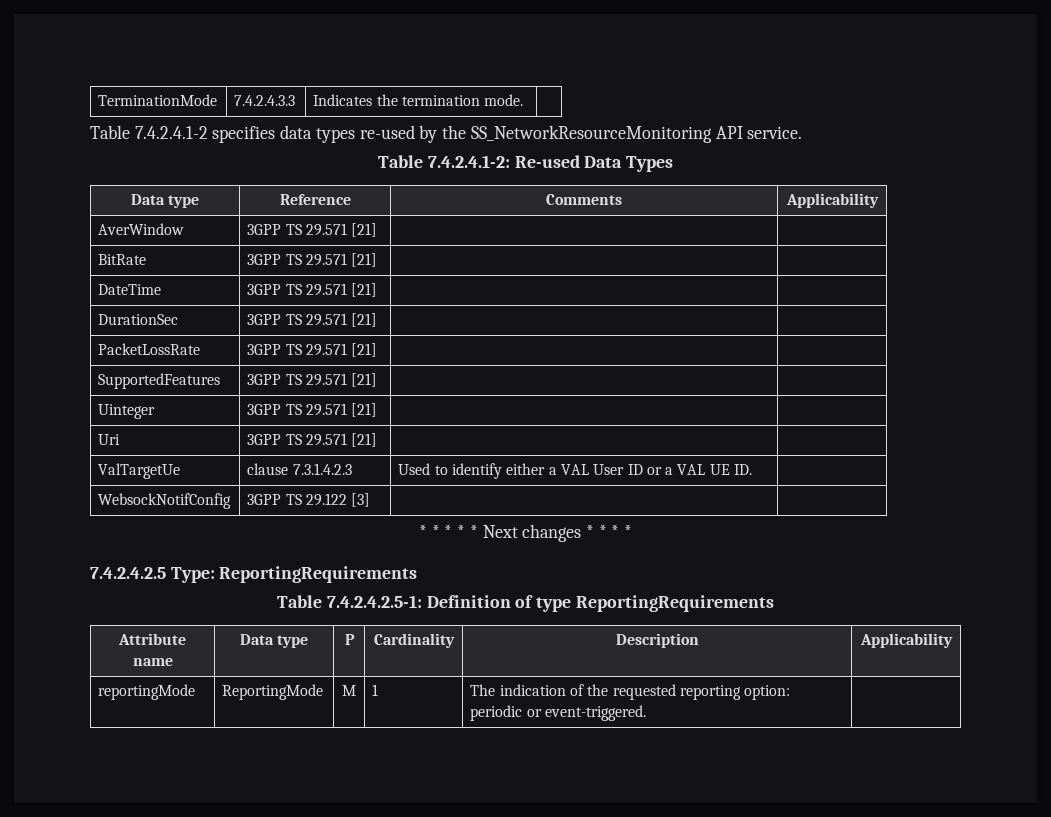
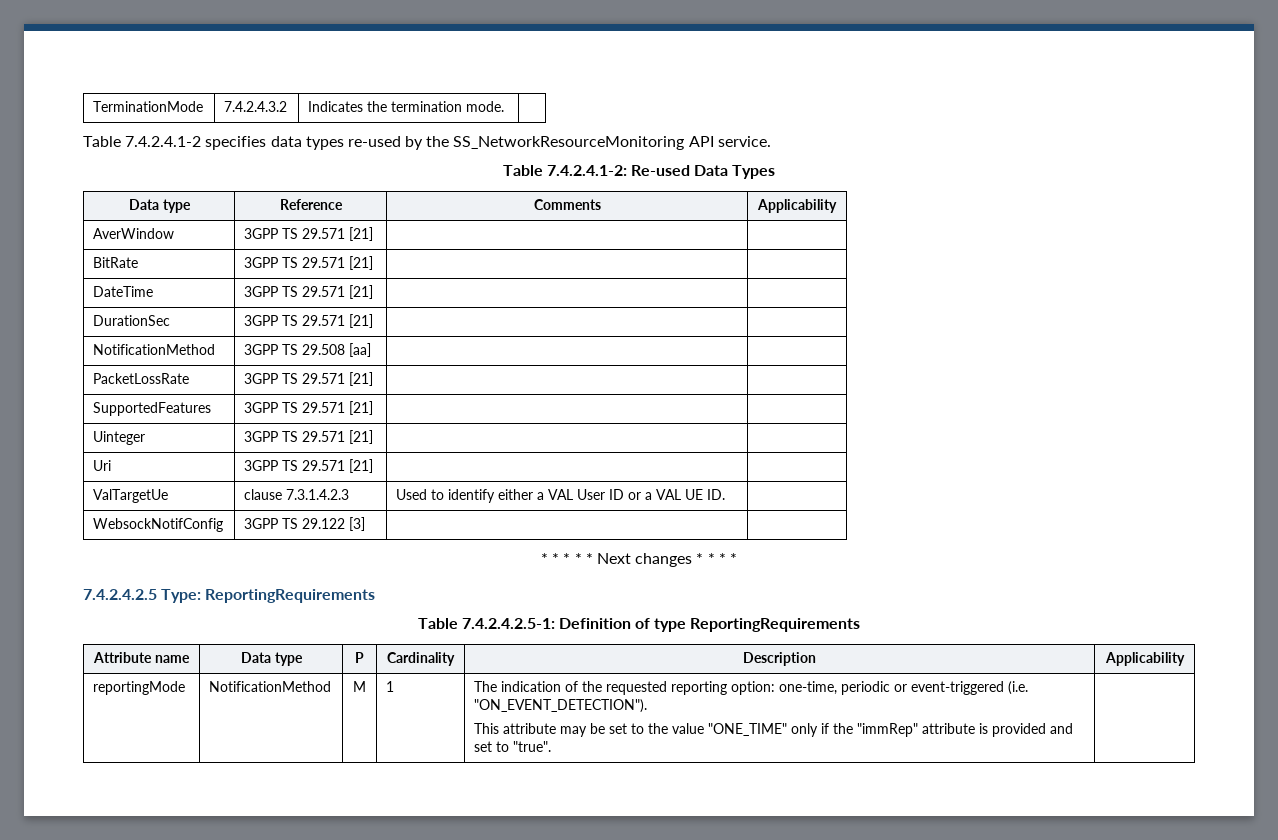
[234,95,296,106] 7.4.2.4.3.3 -> [224,101,288,112] 7.4.2.4.3.2
(378, 320) none -> [93,344,216,355] [244,343,372,357] // NotificationMethod | 3GPP TS 29.508 [aa] | |
[222,684,324,700] ReportingMode -> [209,681,332,692] NotificationMethod
(791, 692) none -> [779,681,838,695] one-time,
[544,705,646,721] event-triggered. -> [911,681,1029,695] [474,699,648,713] [474,723,1074,737] [474,741,552,752] event-triggered (i.e. "ON_EVENT_DETECTION"). // This attribute may be set to the value "ONE_TIME" only if the "immRep" attribute is provided and set to "true".

